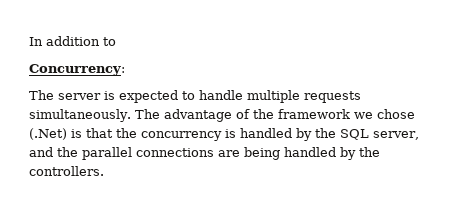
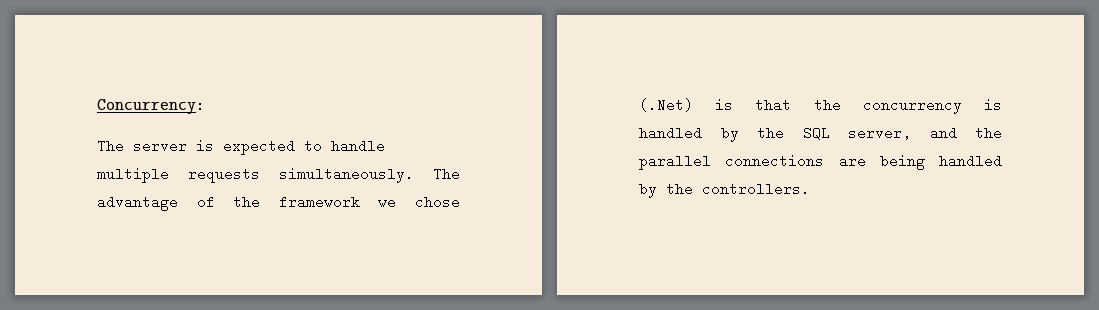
[29,36,116,46] In addition to // -> (97, 106) none

